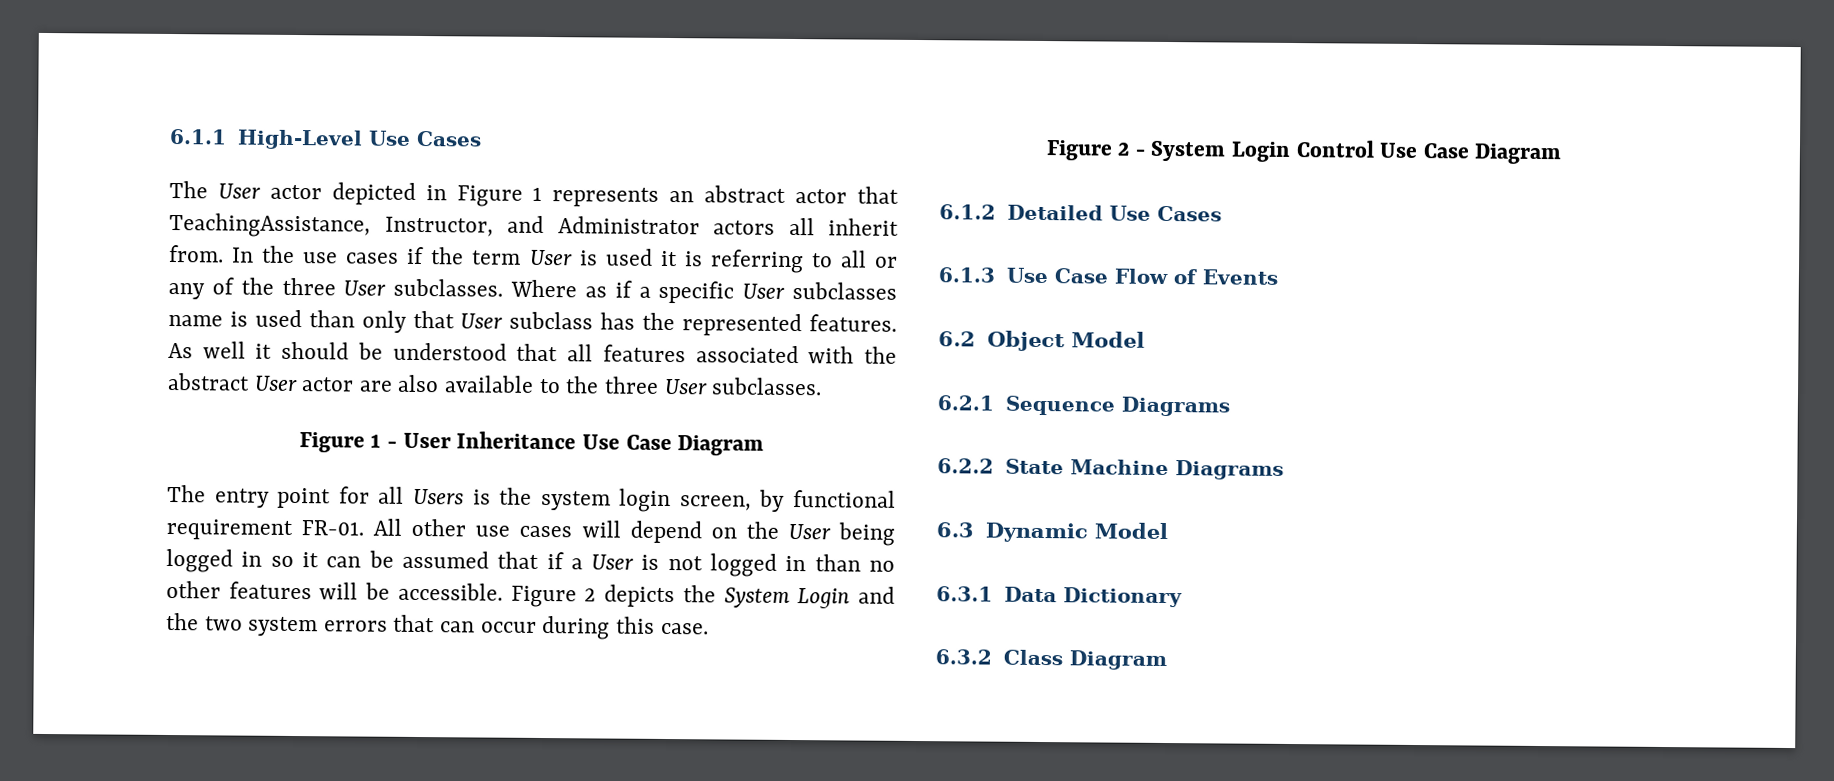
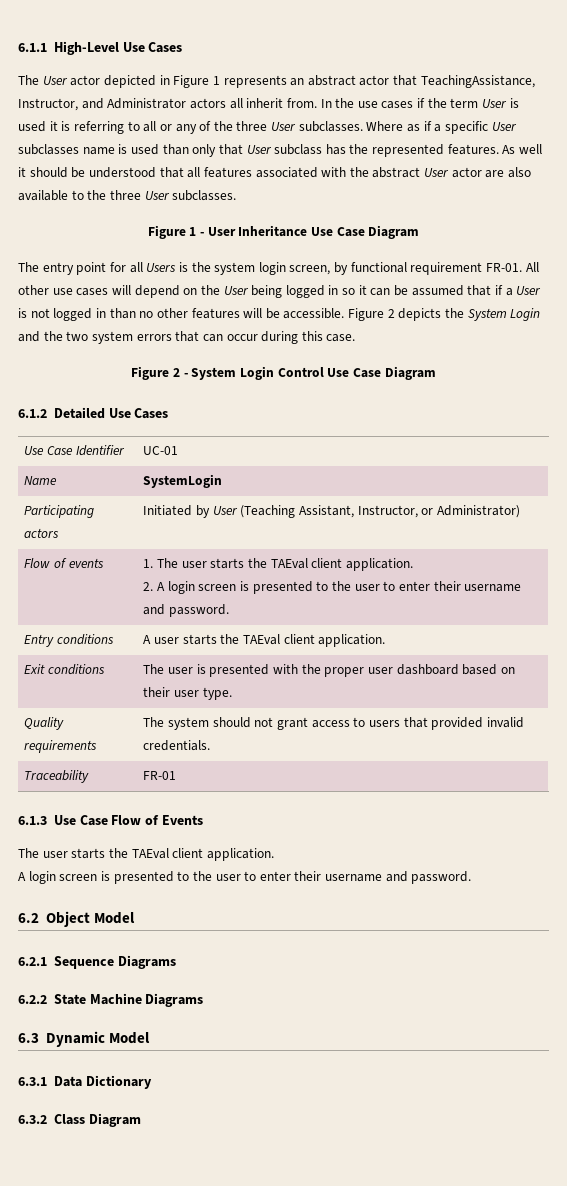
(1223, 213) none -> [24,445,125,456] [143,446,179,455] [24,476,58,485] [143,474,223,488] [24,505,95,518] [24,528,60,538] [143,505,520,518] [24,558,104,568] [143,558,413,571] [143,581,522,594] [143,604,230,617] [24,634,115,647] [143,634,386,647] [24,664,106,675] [143,664,515,677] [143,687,232,700] [24,717,65,730] [24,740,98,753] [143,717,524,730] [143,740,211,751] [24,770,90,783] [143,771,177,780] // Use Case Identifier | UC-01 // Name | SystemLogin // Participating actors | Initiated by User (Teaching Assistant, Instructor, or Administrator) // Flow of events | 1. The user starts the TAEval client application. // 2. A login screen is presented to the user to enter their username and password. // Entry conditions | A user starts the TAEval client application. // Exit conditions | The user is presented with the proper user dashboard based on their user type. // Quality requirements | The system should not grant access to users that provided invalid credentials. // Traceability | FR-01
(1279, 277) none -> [18,848,274,861] [18,871,472,884] // The user starts the TAEval client application. // A login screen is presented to the user to enter their username and password.

